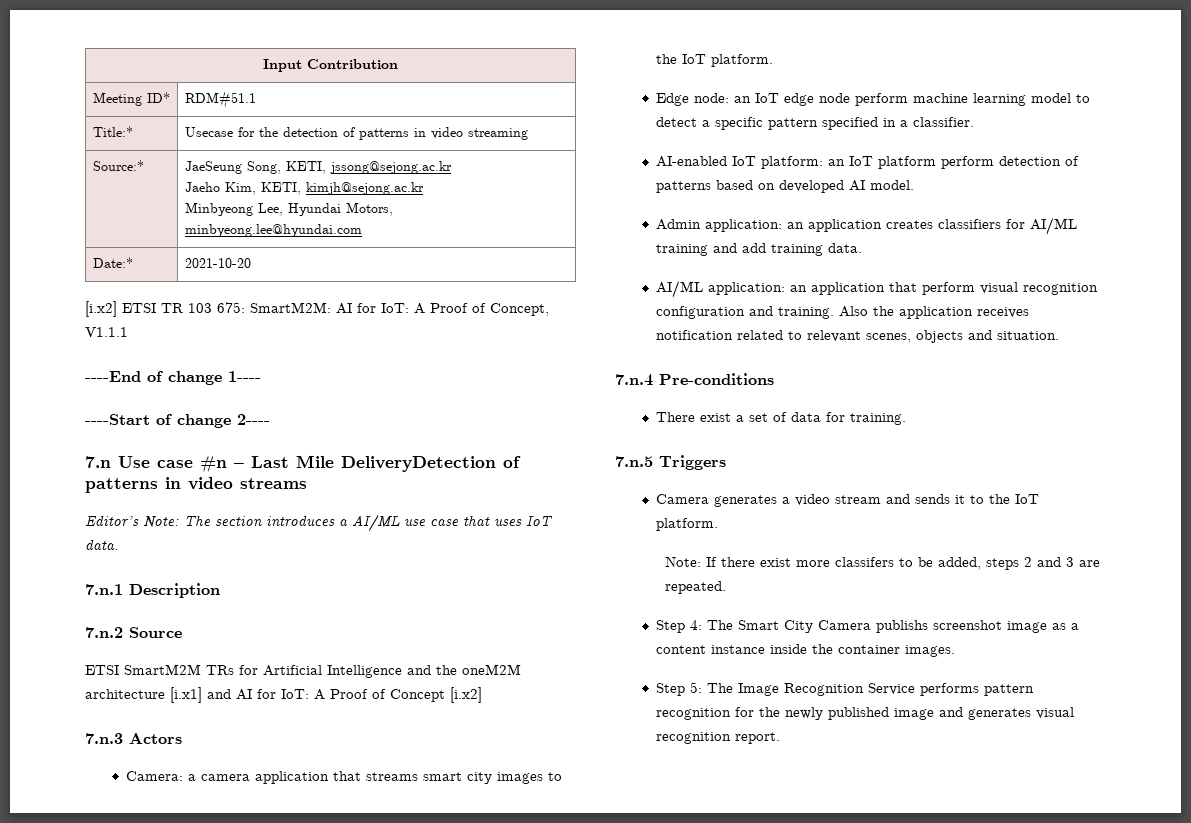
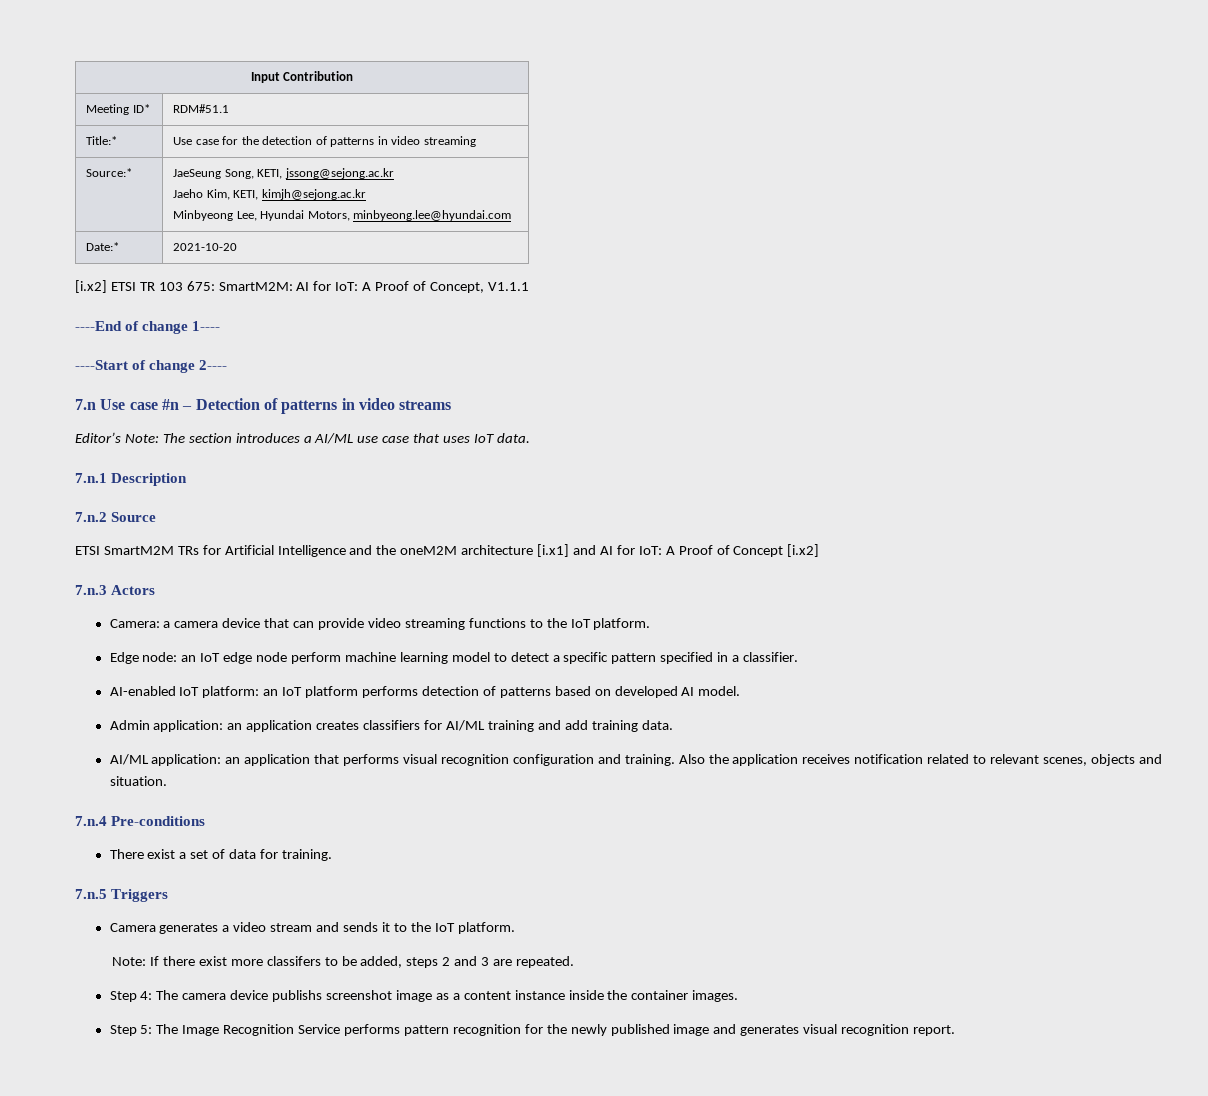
[184,127,233,137] Usecase -> [173,137,219,145] Use case
[251,455,496,472] Last Mile DeliveryDetection -> [195,398,260,410] Detection
[255,771,544,784] application that streams smart city images -> [222,618,526,630] device that can provide video streaming functions
[941,156,995,169] perform -> [362,686,419,698] performs
[922,282,976,295] perform -> [343,754,400,766] performs
[738,620,872,633] Smart City Camera -> [182,990,269,1000] camera device

